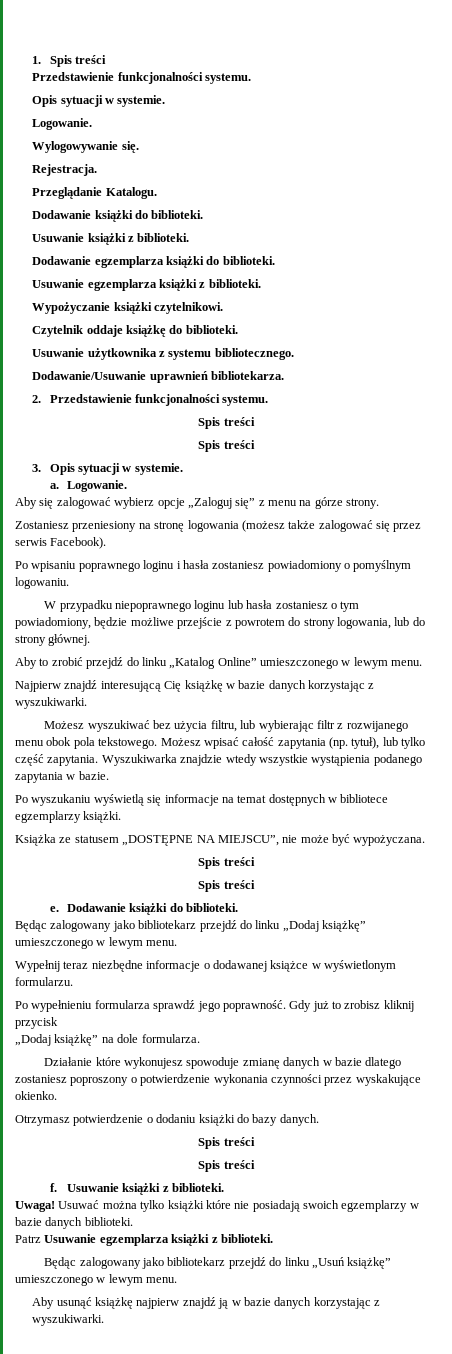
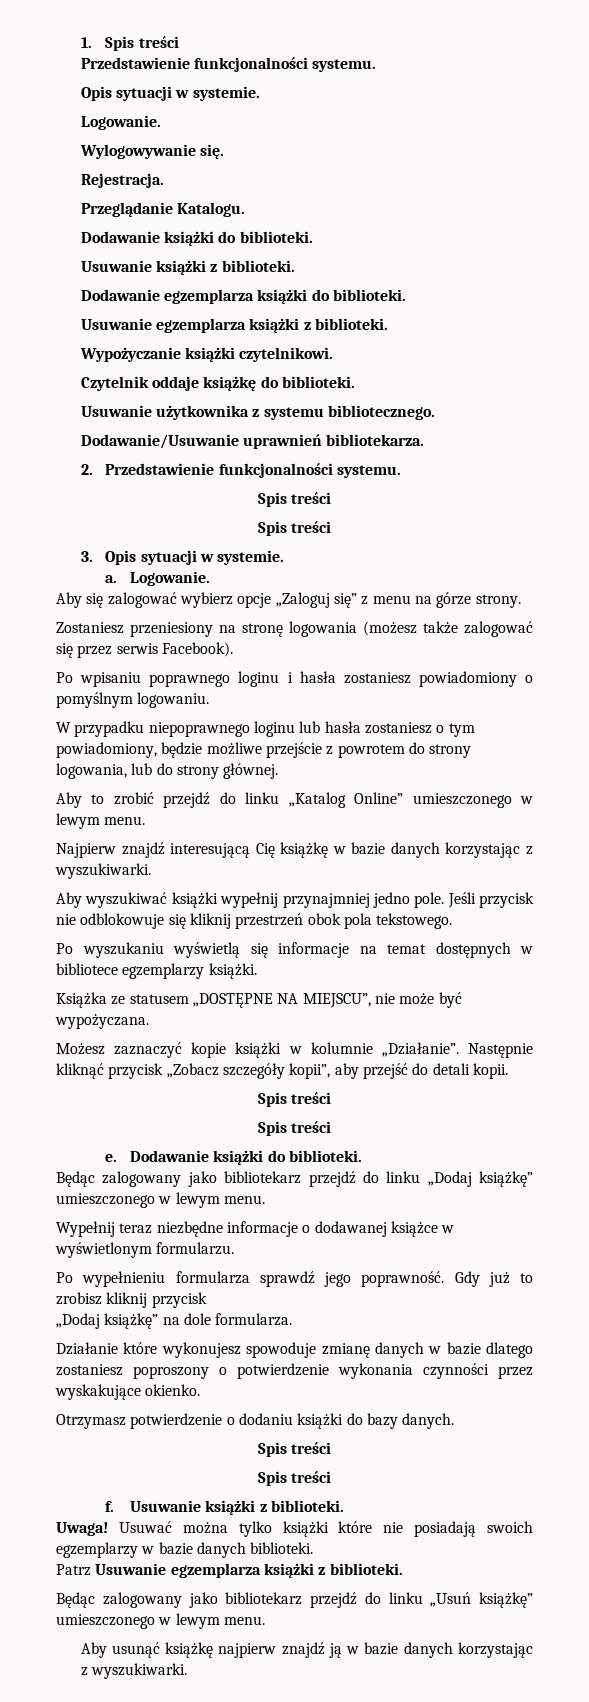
[44,720,408,732] [15,737,426,749] [15,754,422,766] [15,771,109,783] Możesz wyszukiwać bez użycia filtru, lub wybierając filtr z rozwijanego menu obok pola tekstowego. Możesz wpisać całość zapytania (np. tytuł), lub tylko część zapytania. Wyszukiwarka znajdzie wtedy wszystkie wystąpienia podanego zapytania w bazie. -> [56,892,534,908] [56,913,453,929] Aby wyszukiwać książki wypełnij przynajmniej jedno pole. Jeśli przycisk nie odblokowuje się kliknij przestrzeń obok pola tekstowego.
(426, 840) none -> [56,1042,533,1058] [56,1063,508,1079] // Możesz zaznaczyć kopie książki w kolumnie „Działanie”. Następnie kliknąć przycisk „Zobacz szczegóły kopii”, aby przejść do detali kopii.

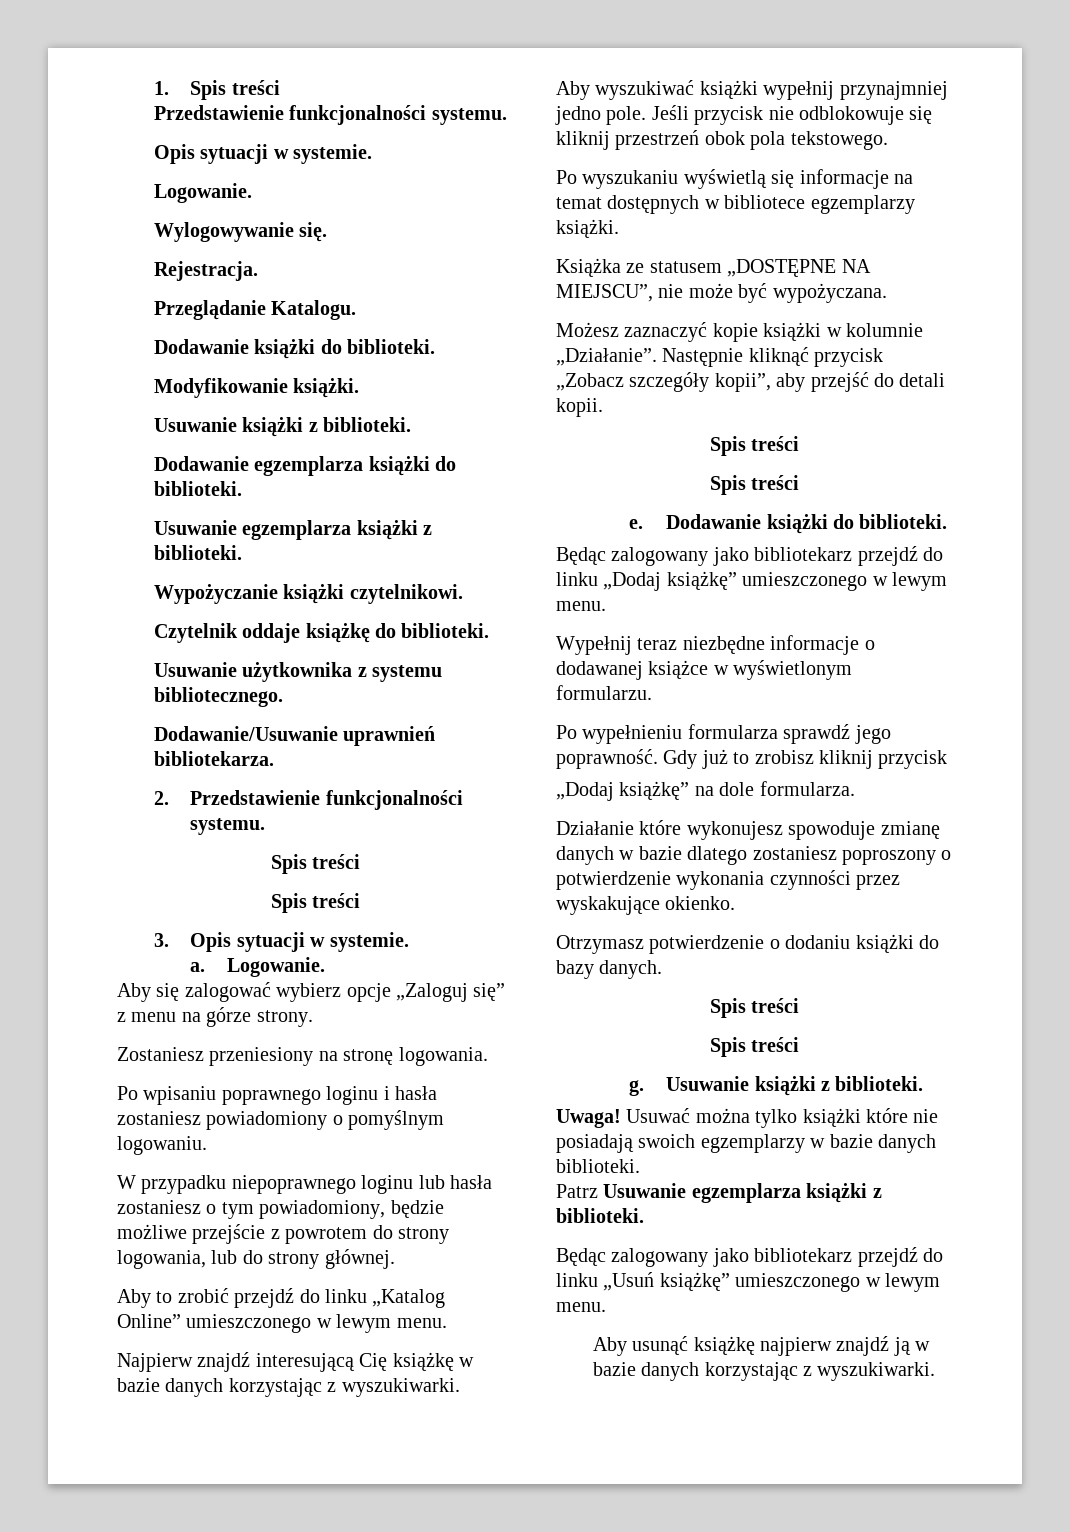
(313, 237) none -> [153,378,360,398] // Modyfikowanie książki.
[289,621,533,637] [56,642,233,658] logowania (możesz także zalogować się przez serwis Facebook). -> [398,1047,488,1066] logowania.
[105,1501,115,1512] f. -> [629,1080,645,1096] g.

